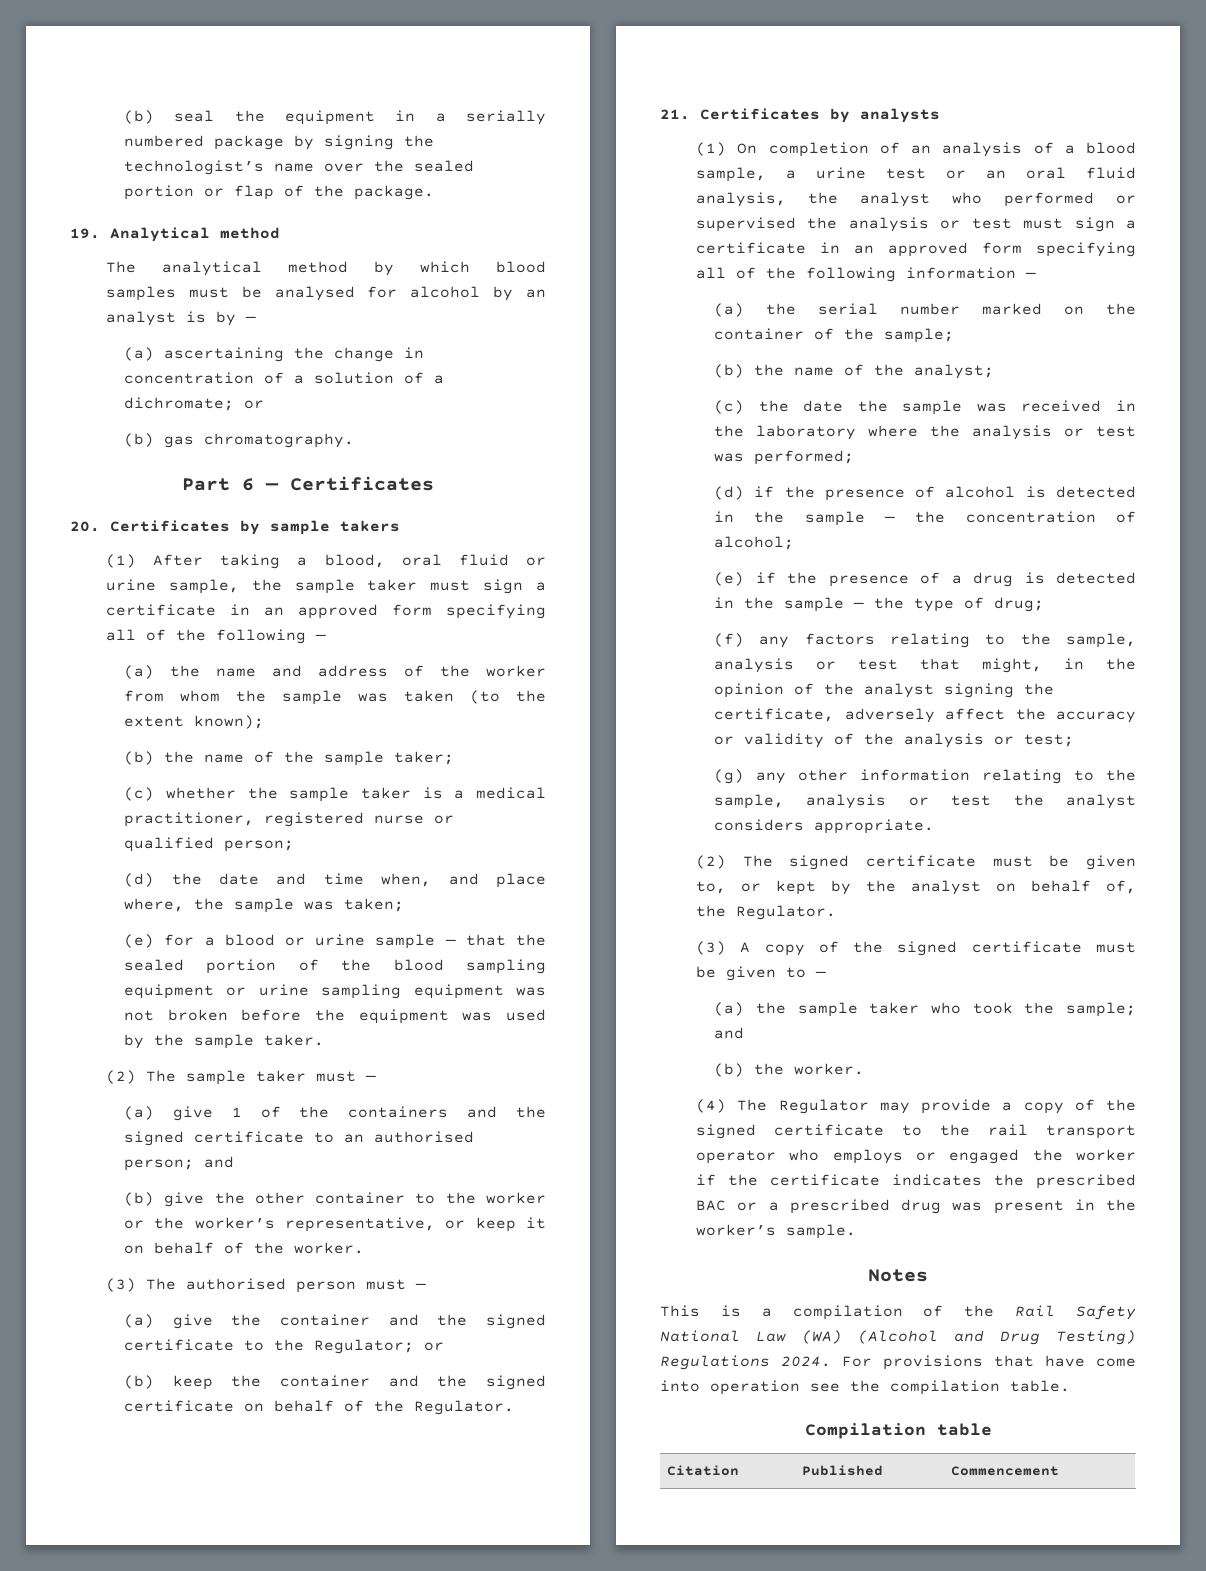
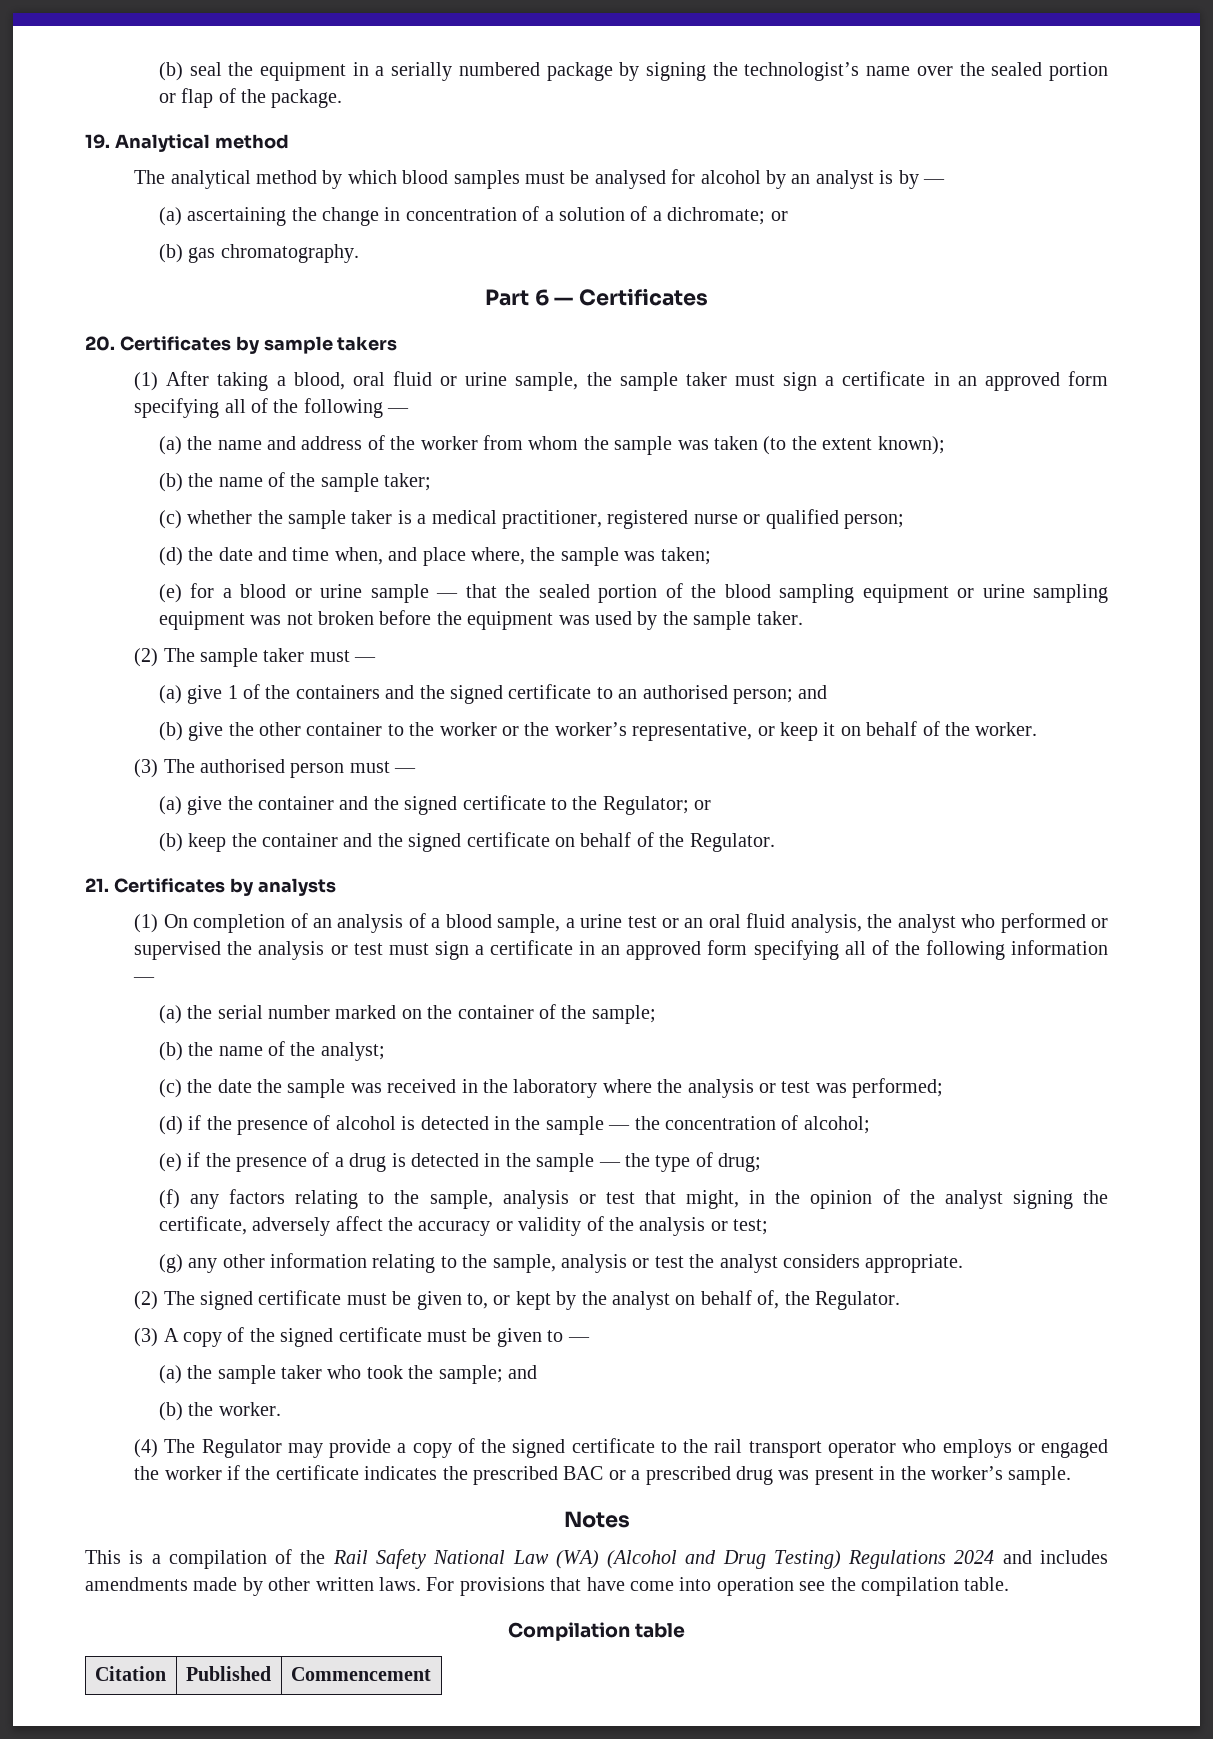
[781,1356,831,1367] 2024. -> [954,1550,1109,1564] [85,1577,421,1596] 2024 and includes amendments made by other written laws.

